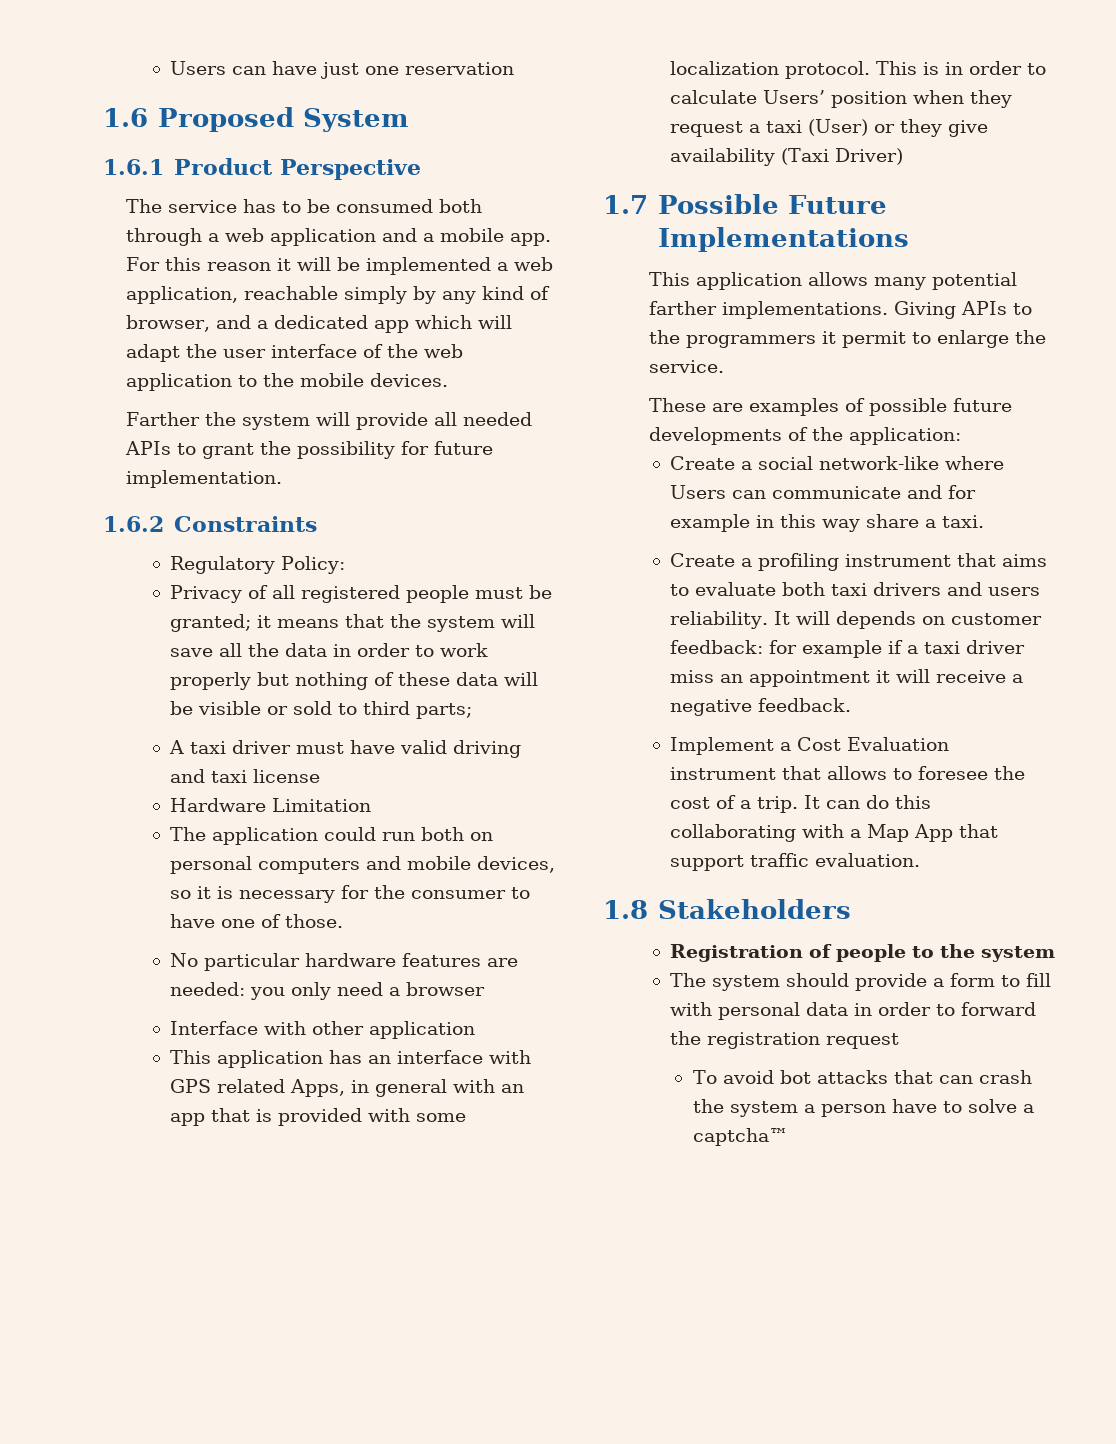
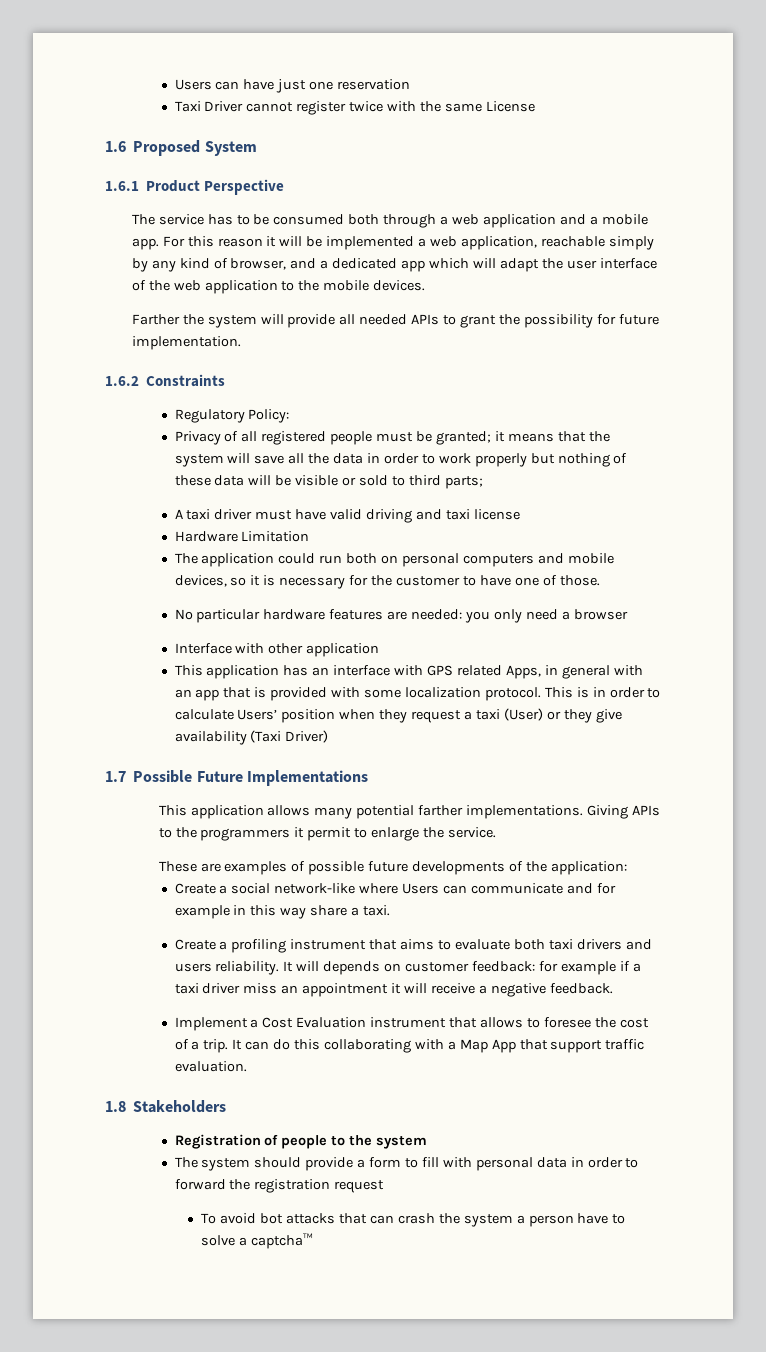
(514, 68) none -> [174,101,535,115] // Taxi Driver cannot register twice with the same License
[410,890,506,899] consumer -> [395,576,460,586] customer

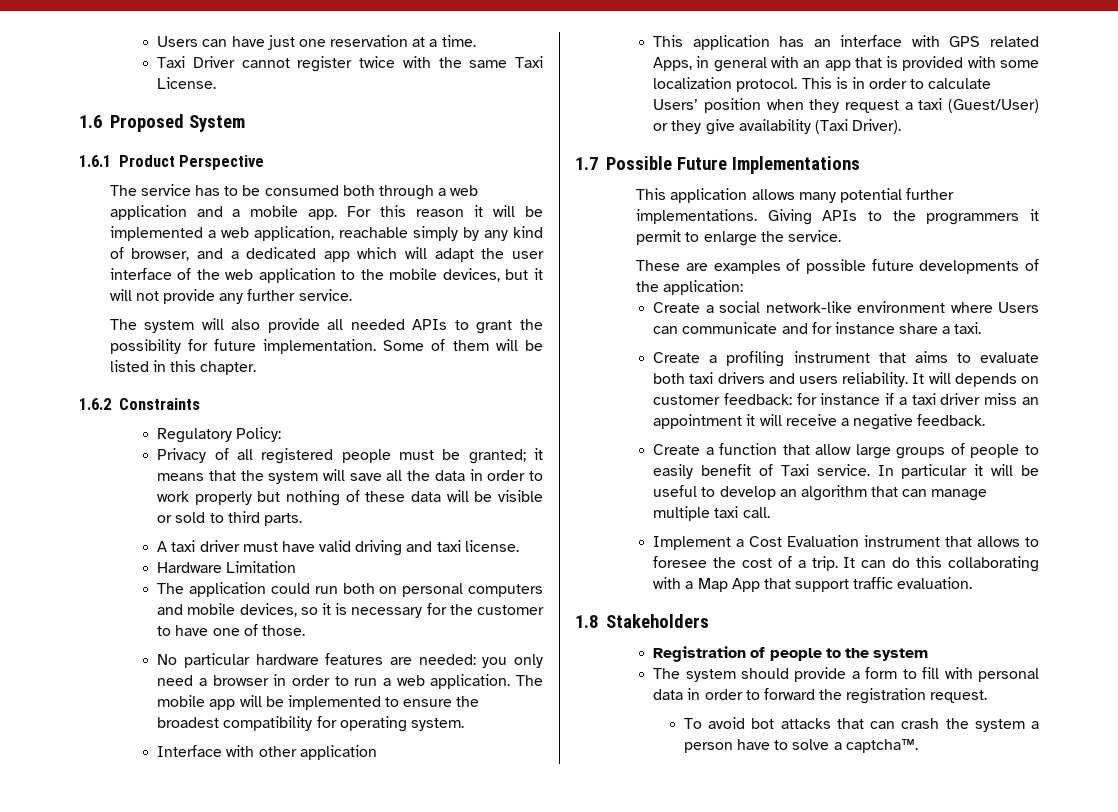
(411, 84) none -> [412,35,476,47] at a time.
[485,101,535,112] License -> [515,56,543,68] [157,77,217,89] Taxi License.
[373,280,426,291] [131,314,284,328] devices. // Farther the system will -> [442,268,544,282] [109,289,352,304] [109,318,261,333] devices, but it will not provide any further service. // The system will also
(241, 343) none -> [383,339,543,351] [109,360,257,375] Some of them will be listed in this chapter.
[444,476,483,489] parts; -> [263,513,302,526] parts.
[473,509,520,520] license -> [464,540,519,552] license.
(628, 614) none -> [273,674,544,689] [157,695,480,710] [157,716,464,732] in order to run a web application. The mobile app will be implemented to ensure the broadest compatibility for operating system.
[503,708,543,721] (User) -> [948,99,1039,113] (Guest/User)
[285,730,329,743] Driver) -> [852,119,902,134] Driver).
[418,805,464,816] farther -> [906,188,955,200] further
(356, 888) none -> [857,301,946,313] environment
[174,905,307,919] example in this way -> [834,322,895,334] instance
[560,961,616,975] example -> [820,393,881,405] instance
(613, 988) none -> [653,443,1039,459] [653,464,1039,479] [653,485,988,501] [653,506,770,521] // Create a function that allow large groups of people to easily benefit of Taxi service. In particular it will be useful to develop an algorithm that can manage multiple taxi call.
[334,1180,385,1193] request -> [930,690,988,703] request.
[251,1233,314,1249] captcha™ -> [845,739,918,753] captcha™.

